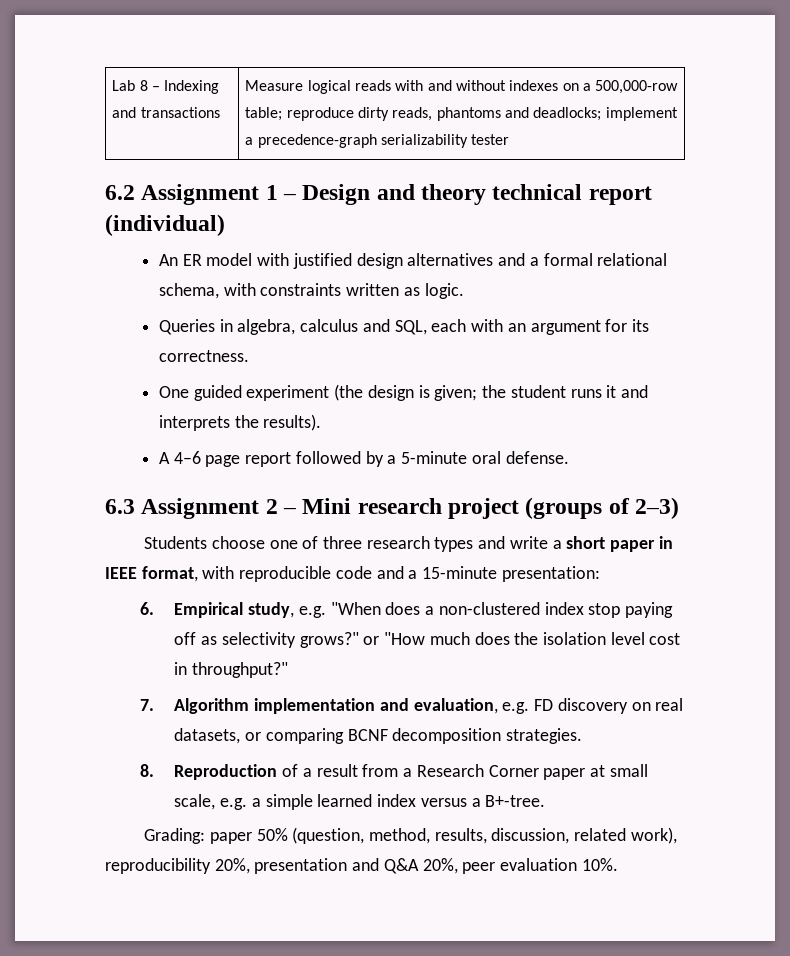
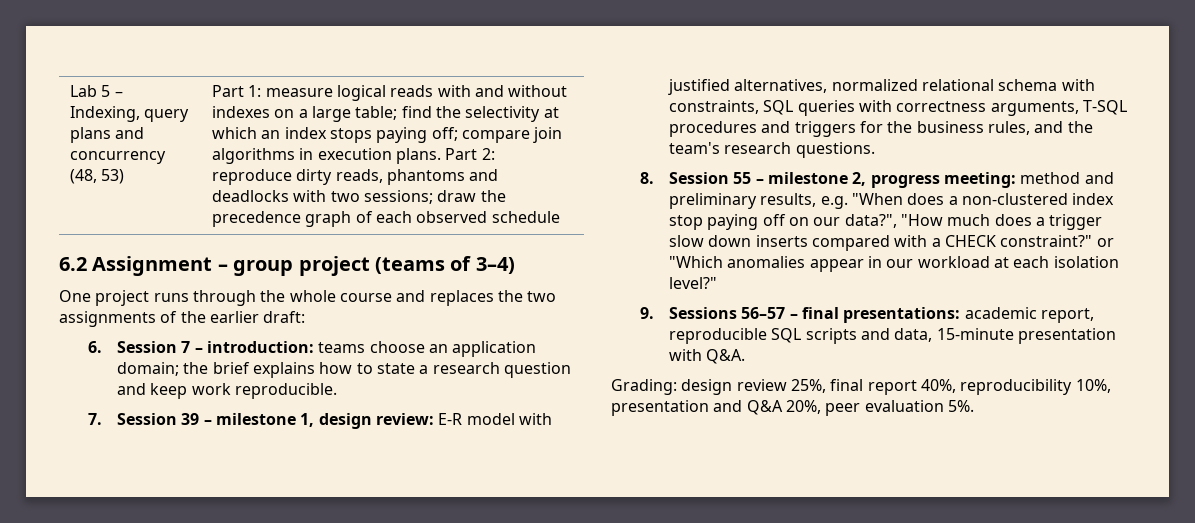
[139,80,220,94] [112,107,220,118] [245,80,304,91] 8 – Indexing and transactions | Measure -> [101,85,123,97] [70,106,190,122] [70,127,145,143] [70,151,167,164] [70,169,125,184] [212,85,333,97] 5 – Indexing, query plans and concurrency (48, 53) | Part 1: measure
[595,80,679,94] [245,107,283,121] 500,000-row table; -> [312,106,559,122] [212,127,563,143] [212,148,495,164] large table; find the selectivity at which an index stops paying off; compare join algorithms in execution plans. Part 2:
[533,107,678,121] [245,134,510,148] [105,184,652,205] [105,214,225,236] [158,253,668,269] [158,283,464,299] [158,319,649,335] [158,350,249,362] [158,384,648,401] [158,414,322,431] [158,451,569,467] [105,497,680,519] [144,536,673,552] [105,566,600,582] [139,602,295,618] deadlocks; implement a precedence-graph serializability tester // 6.2 Assignment 1 – Design and theory technical report (individual) // An ER model with justified design alternatives and a formal relational schema, with constraints written as logic. // Queries in algebra, calculus and SQL, each with an argument for its correctness. // One guided experiment (the design is given; the student runs it and interprets the results). // A 4–6 page report followed by a 5-minute oral defense. // 6.3 Assignment 2 – Mini research project (groups of 2–3) // Students choose one of three research types and write a short paper in IEEE format, with reproducible code and a 15-minute presentation: // 6. Empirical study, -> [212,190,506,204] [212,211,560,227] [59,256,515,276] [59,290,557,306] [59,311,306,327] [88,341,537,357] [117,362,571,378] [117,383,338,399] [88,413,552,429] [668,79,1095,95] [669,100,1127,116] [669,121,1093,137] [669,142,875,158] [640,172,1114,188] [669,193,817,209] deadlocks with two sessions; draw the precedence graph of each observed schedule // 6.2 Assignment – group project (teams of 3–4) // One project runs through the whole course and replaces the two assignments of the earlier draft: // 6. Session 7 – introduction: teams choose an application domain; the brief explains how to state a research question and keep work reproducible. // 7. Session 39 – milestone 1, design review: E-R model with justified alternatives, normalized relational schema with constraints, SQL queries with correctness arguments, T-SQL procedures and triggers for the business rules, and the team's research questions. // 8. Session 55 – milestone 2, progress meeting: method and preliminary results,
[201,632,681,648] [174,662,289,678] [139,698,684,714] [174,728,583,744] [139,764,648,780] [174,794,546,810] [144,827,677,844] [105,858,250,874] as selectivity grows?" or "How much does the isolation level cost in throughput?" // 7. Algorithm implementation and evaluation, e.g. FD discovery on real datasets, or comparing BCNF decomposition strategies. // 8. Reproduction of a result from a Research Corner paper at small scale, e.g. a simple learned index versus a B+-tree. // Grading: paper 50% (question, method, results, discussion, related work), reproducibility 20%, -> [789,214,1103,230] [669,235,1114,251] [669,256,1119,272] [669,277,718,289] [640,307,1094,323] [669,328,1116,344] [669,349,746,364] [611,379,1111,395] on our data?", "How much does a trigger slow down inserts compared with a CHECK constraint?" or "Which anomalies appear in our workload at each isolation level?" // 9. Sessions 56–57 – final presentations: academic report, reproducible SQL scripts and data, 15-minute presentation with Q&A. // Grading: design review 25%, final report 40%, reproducibility 10%,
[581,858,618,871] 10%. -> [947,400,974,412] 5%.

